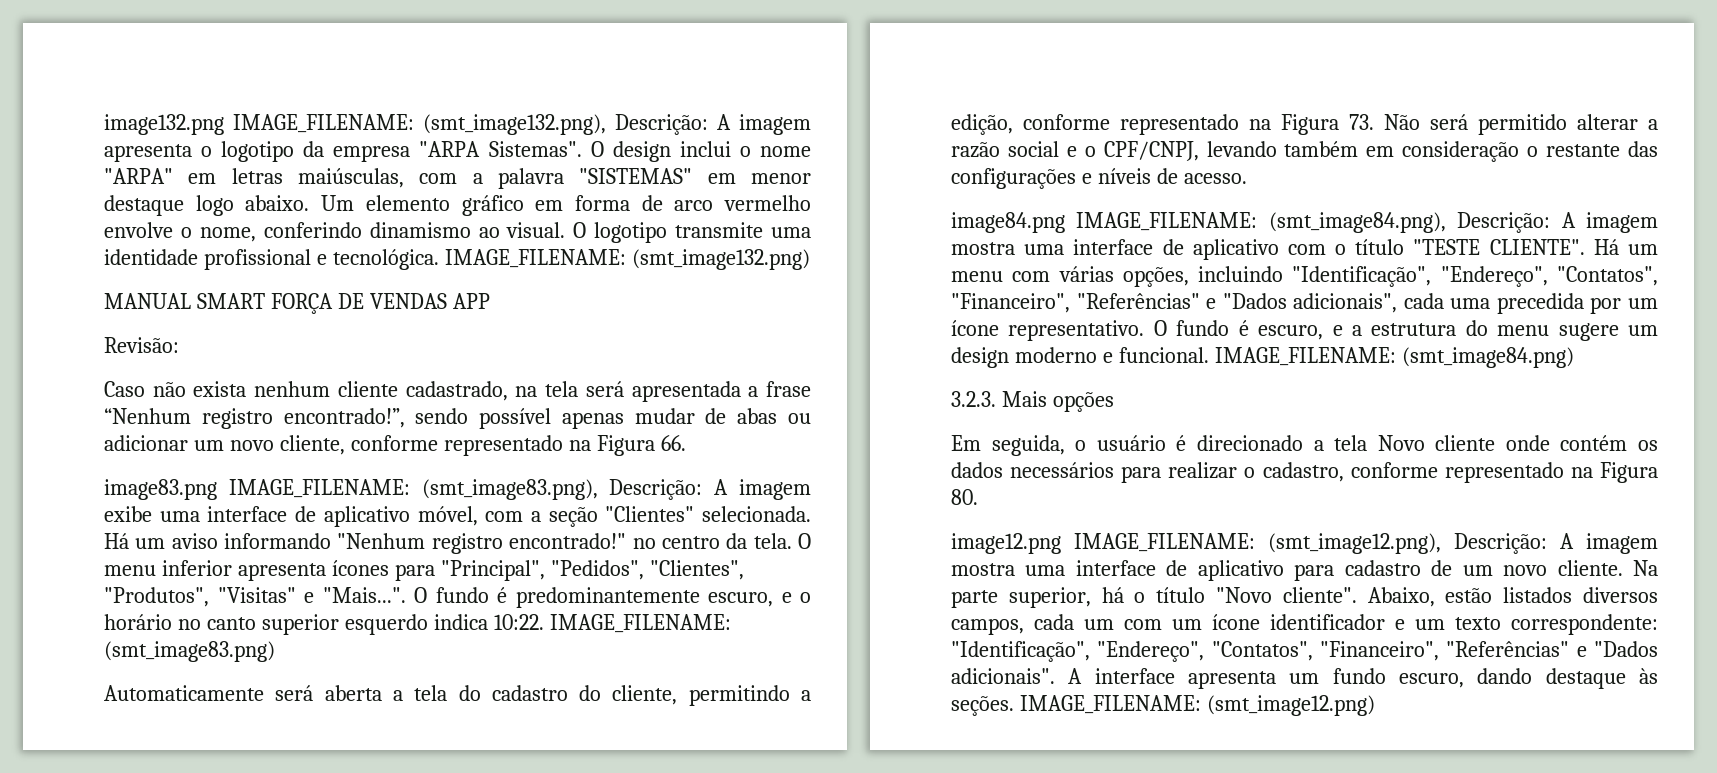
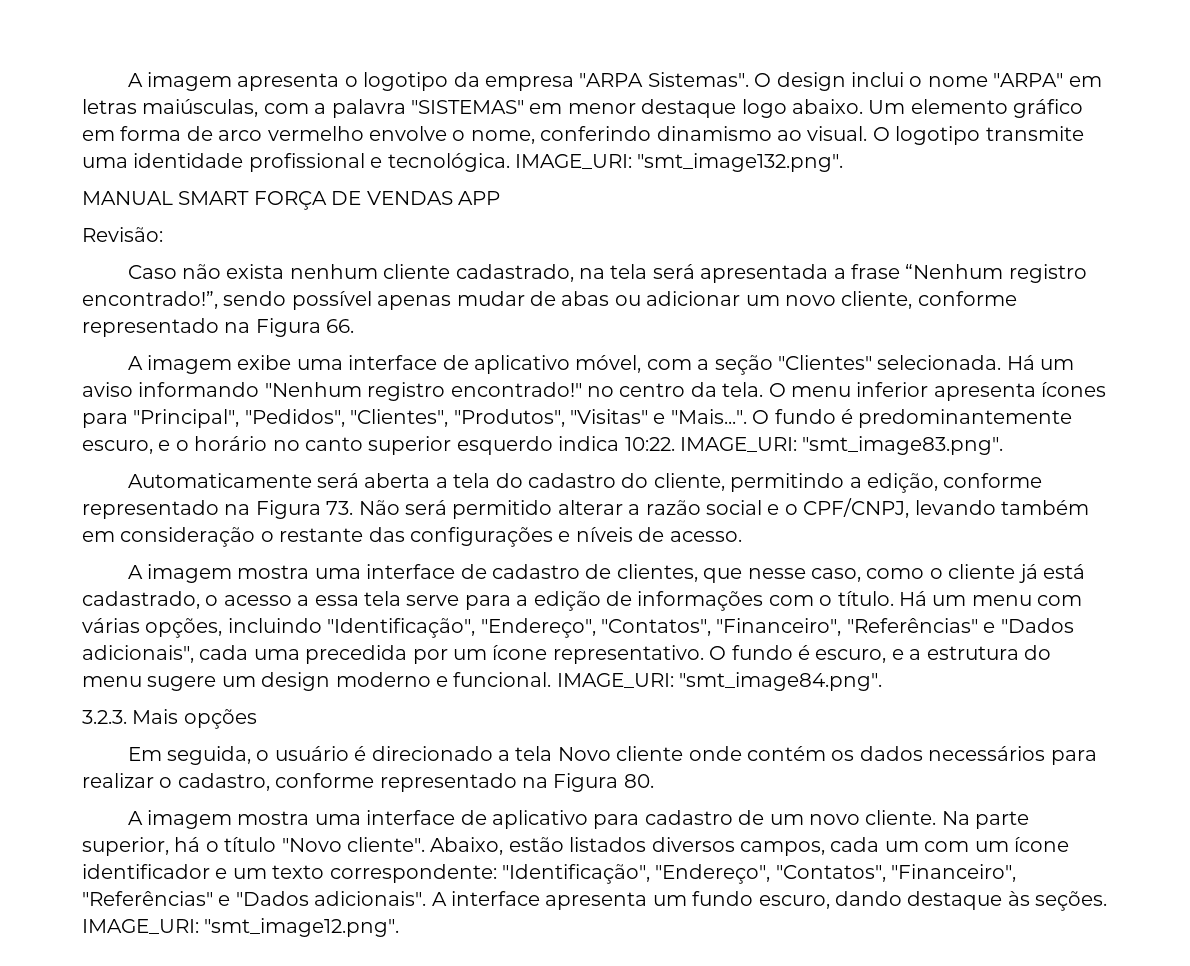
[104,114,708,135] image132.png IMAGE_FILENAME: (smt_image132.png), Descrição: -> (127, 80) none
[444,249,810,270] IMAGE_FILENAME: (smt_image132.png) -> [515,153,844,172] IMAGE_URI: "smt_image132.png".
[104,479,703,500] image83.png IMAGE_FILENAME: (smt_image83.png), Descrição: -> (355, 326) none
[549,614,731,633] [104,641,275,662] IMAGE_FILENAME: (smt_image83.png) -> [679,436,1004,455] IMAGE_URI: "smt_image83.png".
[951,212,1658,233] [951,239,1585,260] image84.png IMAGE_FILENAME: (smt_image84.png), Descrição: A imagem mostra uma interface de aplicativo com o título "TESTE CLIENTE". -> [127,564,1086,583] [82,591,894,611] A imagem mostra uma interface de cadastro de clientes, que nesse caso, como o cliente já está cadastrado, o acesso a essa tela serve para a edição de informações com o título.
[1214,347,1574,368] IMAGE_FILENAME: (smt_image84.png) -> [556,672,883,691] IMAGE_URI: "smt_image84.png".
[951,533,1547,554] image12.png IMAGE_FILENAME: (smt_image12.png), Descrição: -> (654, 781) none
[1019,695,1375,716] IMAGE_FILENAME: (smt_image12.png) -> [82,918,400,937] IMAGE_URI: "smt_image12.png".

